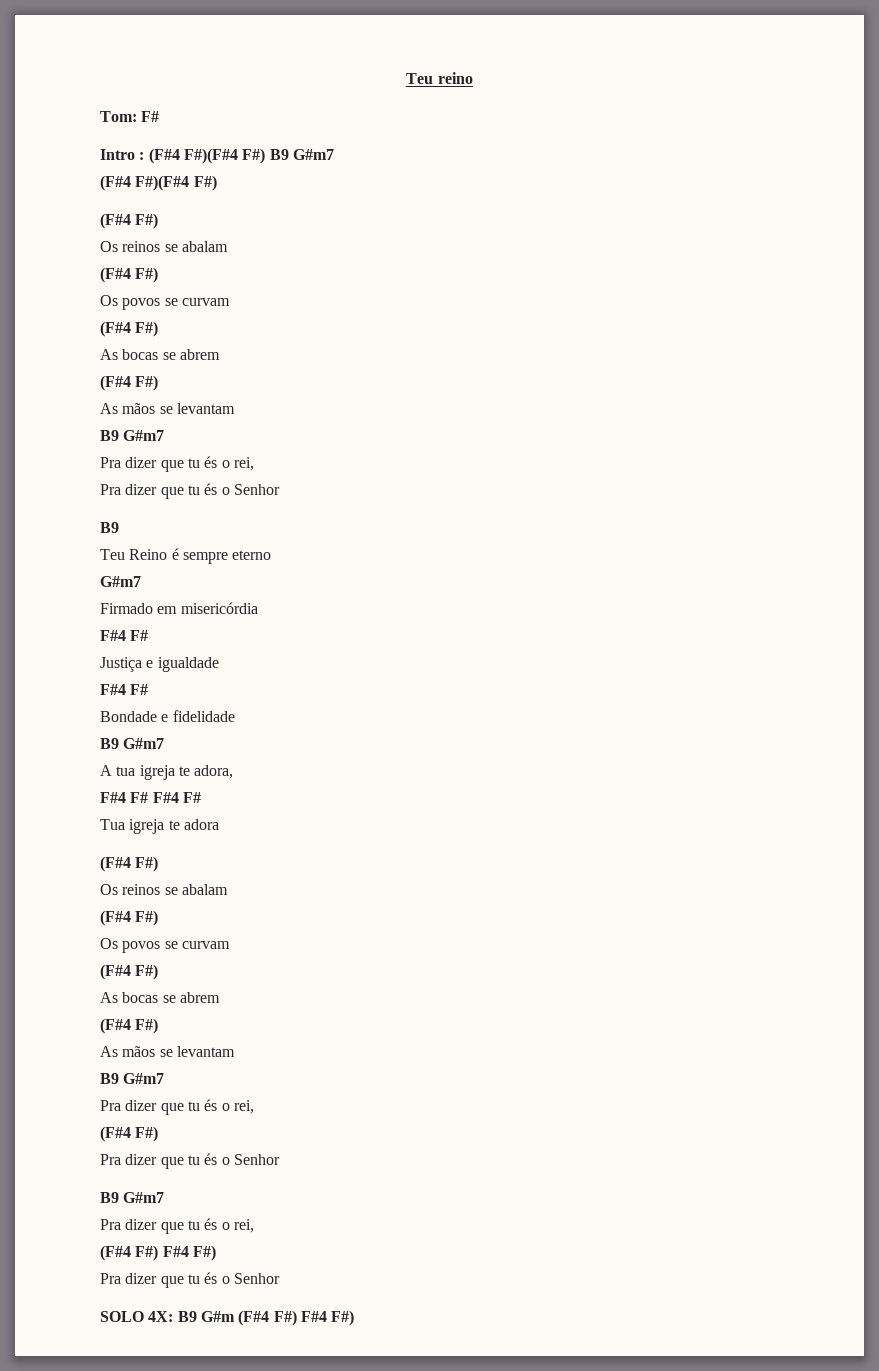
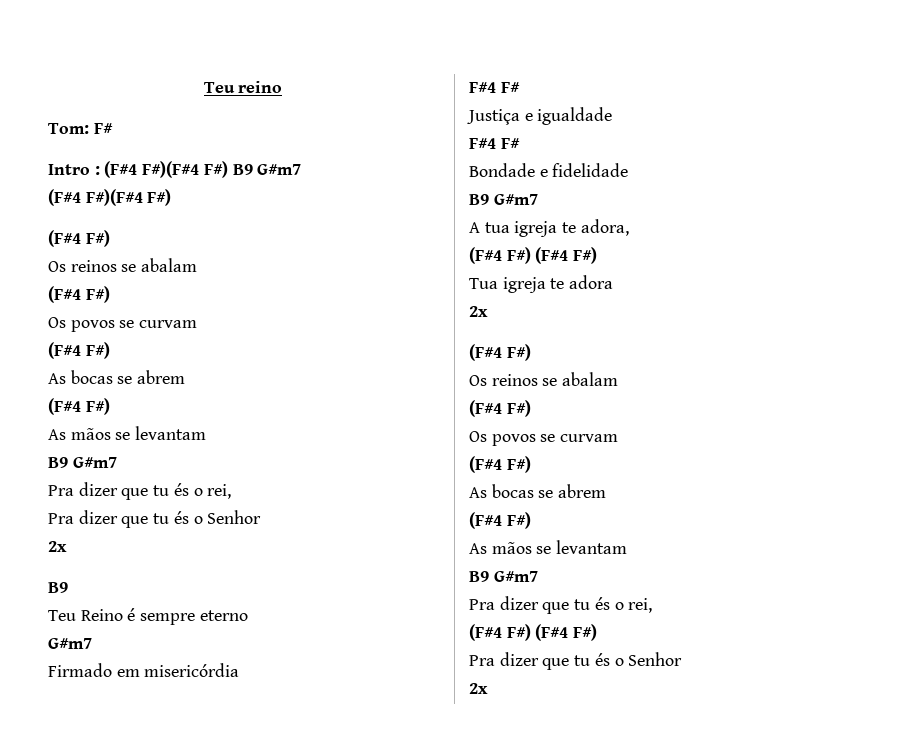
(280, 489) none -> [48,541,67,552] // 2x
[100,792,201,803] F#4 F# F#4 F# -> [469,247,598,264] (F#4 F#) (F#4 F#)
(219, 824) none -> [469,306,488,317] // 2x
[100,1153,280,1169] [100,1192,165,1203] [100,1218,254,1234] [100,1245,216,1261] [100,1272,280,1288] [100,1310,355,1326] // Pra dizer que tu és o Senhor // B9 G#m7 // Pra dizer que tu és o rei, // (F#4 F#) F#4 F#) // Pra dizer que tu és o Senhor // SOLO 4X: B9 G#m (F#4 F#) F#4 F#) -> [535,624,598,641] [469,652,683,670] [469,683,488,694] (F#4 F#) // Pra dizer que tu és o Senhor // 2x

